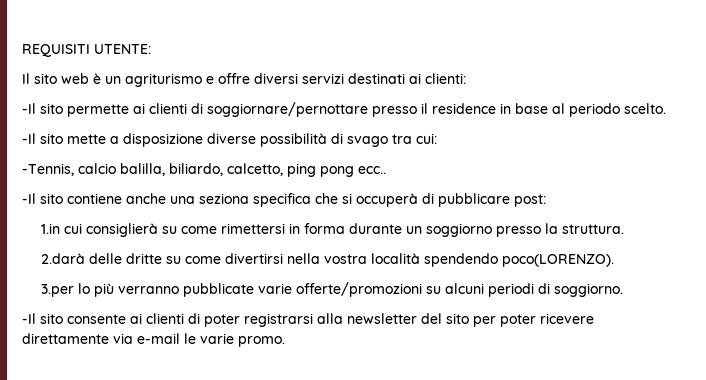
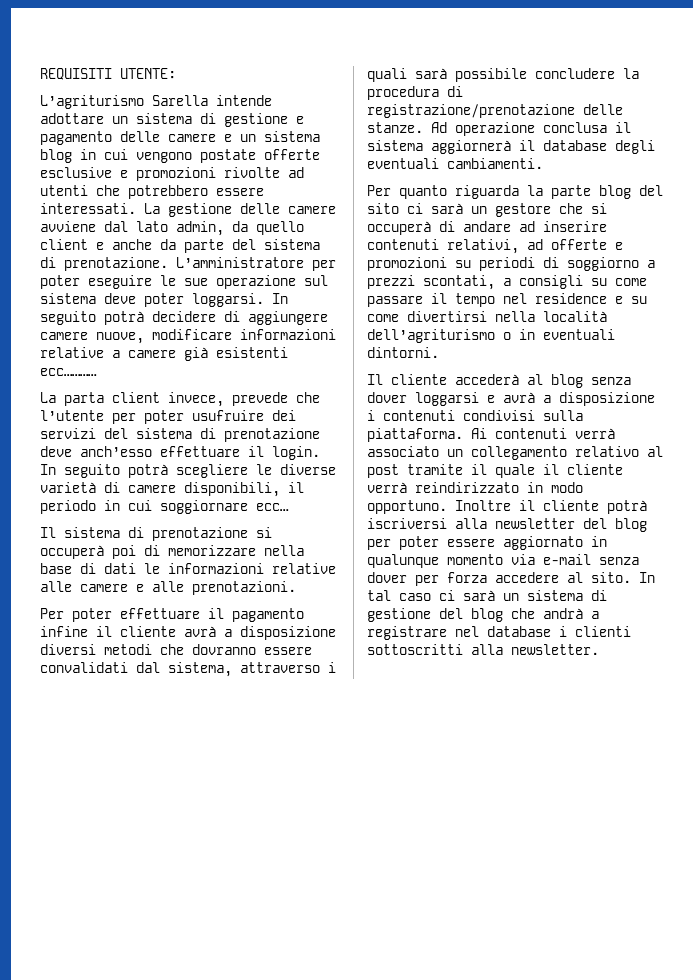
[22,73,466,87] [22,102,666,117] [22,133,437,147] [22,163,386,177] [22,193,546,207] [41,223,625,237] [41,253,615,267] [41,282,624,297] [22,313,313,327] Il sito web è un agriturismo e offre diversi servizi destinati ai clienti: // -Il sito permette ai clienti di soggiornare/pernottare presso il residence in base al periodo scelto. // -Il sito mette a disposizione diverse possibilità di svago tra cui: // -Tennis, calcio balilla, biliardo, calcetto, ping pong ecc.. // -Il sito contiene anche una seziona specifica che si occuperà di pubblicare post: // 1.in cui consiglierà su come rimettersi in forma durante un soggiorno presso la struttura. // 2.darà delle dritte su come divertirsi nella vostra località spendendo poco(LORENZO). // 3.per lo più verranno pubblicate varie offerte/promozioni su alcuni periodi di soggiorno. // -Il sito consente ai clienti di poter registrarsi -> [40,95,272,109] [40,113,304,127] [40,131,320,145] [40,149,320,163] [40,167,304,181] [40,185,264,199] [40,203,336,217] [40,221,304,236] [40,239,320,253] [40,257,336,271] [40,275,328,289] [40,293,288,307] [40,311,328,325] [40,329,336,344] [40,347,288,361] [40,368,97,376] [40,392,320,407] [40,410,296,424] [40,428,320,442] [40,446,320,460] [40,464,336,478] [40,482,304,497] [40,500,289,514] [40,527,272,541] [40,545,304,559] [40,563,336,574] [40,581,296,595] [40,608,304,622] [40,626,336,640] [40,644,312,655] [40,662,336,677] [367,68,639,82] [367,86,463,100] [367,104,623,118] [367,122,631,136] [367,140,655,154] [367,158,543,169] [367,185,663,199] [367,203,607,217] [367,221,607,235] [367,239,623,254] [367,257,655,271] [367,275,647,290] [367,293,647,307] [367,311,607,322] [367,329,615,343] [367,347,439,358] [367,374,631,388] [367,392,655,406] [367,410,583,421] [367,428,615,442] [367,446,663,460] [367,464,623,478] [367,482,583,493] [367,500,647,514] [367,518,447,529] L’agriturismo Sarella intende adottare un sistema di gestione e pagamento delle camere e un sistema blog in cui vengono postate offerte esclusive e promozioni rivolte ad utenti che potrebbero essere interessati. La gestione delle camere avviene dal lato admin, da quello client e anche da parte del sistema di prenotazione. L’amministratore per poter eseguire le sue operazione sul sistema deve poter loggarsi. In seguito potrà decidere di aggiungere camere nuove, modificare informazioni relative a camere già esistenti ecc………… // La parta client invece, prevede che l’utente per poter usufruire dei servizi del sistema di prenotazione deve anch’esso effettuare il login. In seguito potrà scegliere le diverse varietà di camere disponibili, il periodo in cui soggiornare ecc… // Il sistema di prenotazione si occuperà poi di memorizzare nella base di dati le informazioni relative alle camere e alle prenotazioni. // Per poter effettuare il pagamento infine il cliente avrà a disposizione diversi metodi che dovranno essere convalidati dal sistema, attraverso i quali sarà possibile concludere la procedura di registrazione/prenotazione delle stanze. Ad operazione conclusa il sistema aggiornerà il database degli eventuali cambiamenti. // Per quanto riguarda la parte blog del sito ci sarà un gestore che si occuperà di andare ad inserire contenuti relativi, ad offerte e promozioni su periodi di soggiorno a prezzi scontati, a consigli su come passare il tempo nel residence e su come divertirsi nella località dell’agriturismo o in eventuali dintorni. // Il cliente accederà al blog senza dover loggarsi e avrà a disposizione i contenuti condivisi sulla piattaforma. Ai contenuti verrà associato un collegamento relativo al post tramite il quale il cliente verrà reindirizzato in modo opportuno. Inoltre il cliente potrà iscriversi
[446,313,594,327] [22,333,285,347] sito per poter ricevere direttamente via e-mail le varie promo. -> [615,518,647,532] [367,536,607,550] [367,554,639,568] [367,572,655,586] [367,590,607,601] [367,608,599,622] [367,626,631,640] [367,644,599,655] blog per poter essere aggiornato in qualunque momento via e-mail senza dover per forza accedere al sito. In tal caso ci sarà un sistema di gestione del blog che andrà a registrare nel database i clienti sottoscritti alla newsletter.

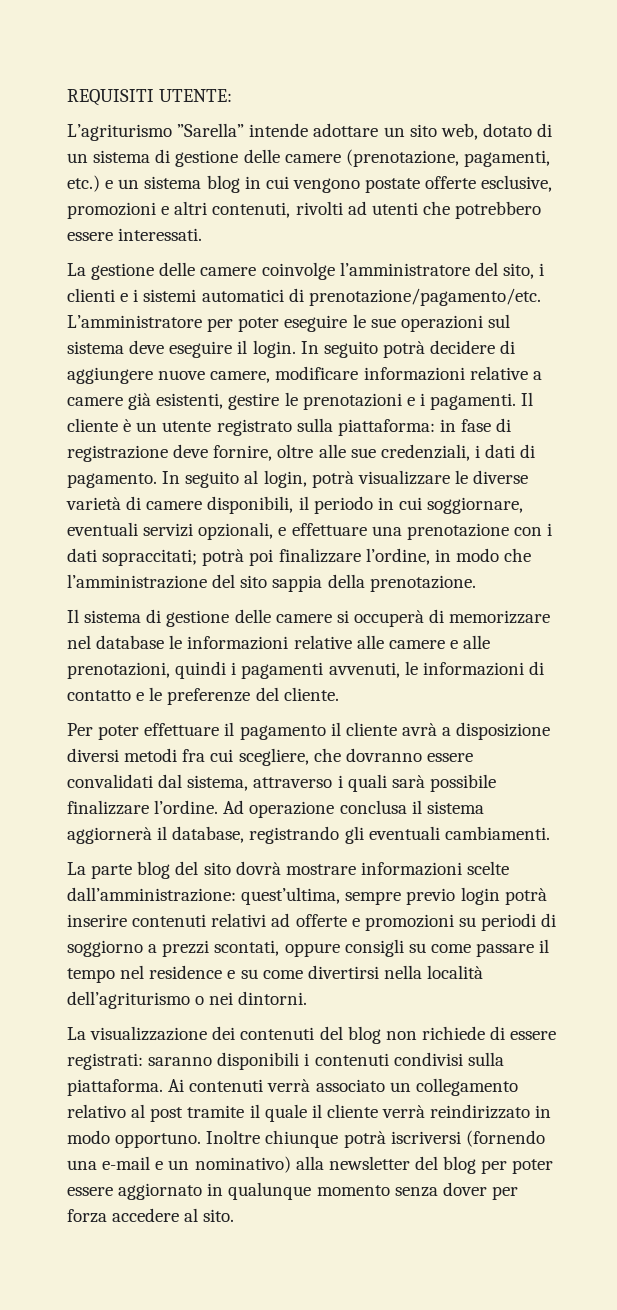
[152,95,208,106] Sarella -> [177,123,245,137] ”Sarella”
[136,113,304,127] [40,131,216,145] sistema di gestione e pagamento delle camere -> [409,123,553,140] [67,149,550,167] [67,175,100,192] sito web, dotato di un sistema di gestione delle camere (prenotazione, pagamenti, etc.)
[40,167,280,181] esclusive e promozioni rivolte -> [481,175,553,192] [67,201,343,219] esclusive, promozioni e altri contenuti, rivolti
(136, 208) none -> (203, 234) //
[40,221,304,236] [40,239,320,253] [40,257,168,271] avviene dal lato admin, da quello client e anche da parte del sistema di prenotazione. -> [261,262,545,280] [67,288,541,306] coinvolge l’amministratore del sito, i clienti e i sistemi automatici di prenotazione/pagamento/etc.
[216,275,296,289] operazione -> [400,315,483,332] operazioni
[144,293,264,307] poter loggarsi. -> [169,340,296,358] eseguire il login.
[40,332,144,344] camere nuove, -> [158,370,271,383] nuove camere,
[216,347,288,358] [40,368,97,376] [40,392,320,407] [40,410,296,424] [40,428,320,442] [40,446,320,460] [40,464,248,478] esistenti ecc………… // La parta client invece, prevede che l’utente per poter usufruire dei servizi del sistema di prenotazione deve anch’esso effettuare il login. In seguito potrà scegliere -> [156,392,534,410] [67,418,512,436] [67,444,536,462] [67,470,450,488] esistenti, gestire le prenotazioni e i pagamenti. Il cliente è un utente registrato sulla piattaforma: in fase di registrazione deve fornire, oltre alle sue credenziali, i dati di pagamento. In seguito al login, potrà visualizzare
[160,500,289,514] soggiornare ecc… -> [427,497,524,514] [67,522,553,540] [67,548,532,566] [67,574,476,592] soggiornare, eventuali servizi opzionali, e effettuare una prenotazione con i dati sopraccitati; potrà poi finalizzare l’ordine, in modo che l’amministrazione del sito sappia della prenotazione.
[152,527,272,541] [40,545,136,559] prenotazione si occuperà poi -> [166,609,424,627] gestione delle camere si occuperà
[264,545,304,556] [40,563,136,574] nella base di dati -> [67,635,165,649] nel database
[192,581,296,595] prenotazioni. -> [67,661,544,679] [67,687,339,705] prenotazioni, quindi i pagamenti avvenuti, le informazioni di contatto e le preferenze del cliente.
[40,626,88,637] infine -> (326, 732) none
(152, 649) none -> [182,748,309,766] fra cui scegliere,
[535,68,639,79] [367,86,463,100] [367,104,623,118] [367,122,423,133] concludere la procedura di registrazione/prenotazione delle stanze. -> [67,800,219,815] finalizzare l’ordine.
[543,140,655,154] database degli -> [172,826,364,844] database, registrando gli
[367,185,663,199] [367,203,607,217] [367,221,535,235] Per quanto riguarda la parte blog del sito ci sarà un gestore che si occuperà di andare ad -> [67,861,510,879] [67,887,547,905] La parte blog del sito dovrà mostrare informazioni scelte dall’amministrazione: quest’ultima, sempre previo login potrà
[447,239,519,254] relativi, -> [211,913,267,927] relativi
[503,278,511,286] a -> [284,943,340,957] oppure
[519,329,615,340] in eventuali -> [209,992,234,1005] nei
[367,374,631,388] [367,392,655,406] Il cliente accederà al blog senza dover loggarsi e avrà a disposizione -> [67,1026,557,1044] [67,1052,300,1070] La visualizzazione dei contenuti del blog non richiede di essere registrati: saranno disponibili
[519,500,647,514] [367,518,447,529] il cliente potrà iscriversi -> [265,1130,545,1148] [67,1156,291,1173] chiunque potrà iscriversi (fornendo una e-mail e un nominativo)
[511,554,591,565] via e-mail -> (390, 1190) none
[639,572,655,583] [367,590,607,601] [367,608,599,622] [367,626,631,640] [367,644,599,655] In tal caso ci sarà un sistema di gestione del blog che andrà a registrare nel database i clienti sottoscritti alla newsletter. -> (235, 1215) none

